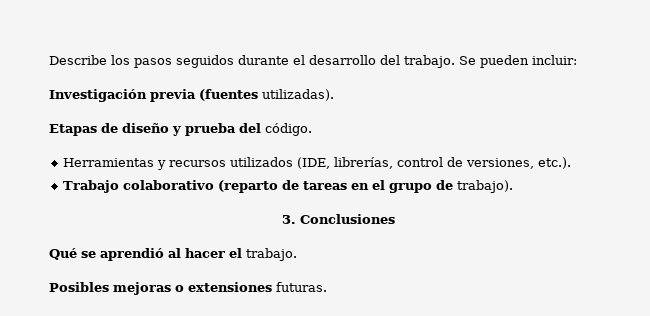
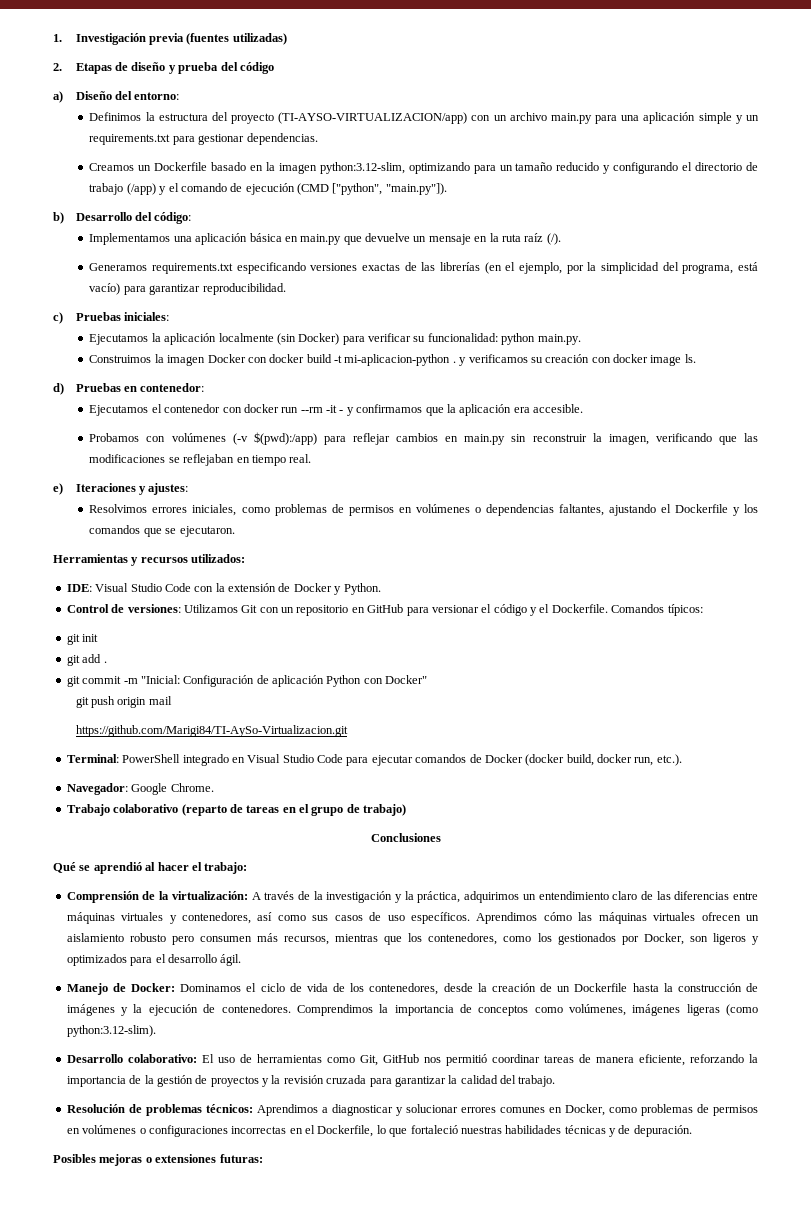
[49,55,577,68] Describe los pasos seguidos durante el desarrollo del trabajo. Se pueden incluir: // -> [53,34,62,42] 1.
[262,89,334,101] utilizadas). // -> [232,33,287,45] [53,63,62,71] utilizadas) // 2.
[265,123,312,136] [63,157,572,170] código. // Herramientas y recursos utilizados (IDE, librerías, control de versiones, etc.). -> [239,62,274,74] [53,91,180,103] [89,112,759,124] [89,133,318,145] [89,162,758,174] [89,183,447,195] [53,212,192,224] [89,233,561,245] [89,262,759,274] [89,283,286,295] [53,312,170,324] [89,333,581,345] [89,354,696,366] [53,383,205,395] [89,404,584,416] [89,432,759,445] [89,454,312,466] [53,483,189,495] [89,504,759,516] [89,525,235,537] [53,554,246,566] [66,583,381,595] [66,604,703,616] [66,634,99,645] [66,654,107,666] [66,675,428,687] [75,696,172,708] [75,725,348,737] [66,754,682,766] [66,783,214,795] código // a) Diseño del entorno: // Definimos la estructura del proyecto (TI-AYSO-VIRTUALIZACION/app) con un archivo main.py para una aplicación simple y un requirements.txt para gestionar dependencias. // Creamos un Dockerfile basado en la imagen python:3.12-slim, optimizando para un tamaño reducido y configurando el directorio de trabajo (/app) y el comando de ejecución (CMD ["python", "main.py"]). // b) Desarrollo del código: // Implementamos una aplicación básica en main.py que devuelve un mensaje en la ruta raíz (/). // Generamos requirements.txt especificando versiones exactas de las librerías (en el ejemplo, por la simplicidad del programa, está vacío) para garantizar reproducibilidad. // c) Pruebas iniciales: // Ejecutamos la aplicación localmente (sin Docker) para verificar su funcionalidad: python main.py. // Construimos la imagen Docker con docker build -t mi-aplicacion-python . y verificamos su creación con docker image ls. // d) Pruebas en contenedor: // Ejecutamos el contenedor con docker run --rm -it - y confirmamos que la aplicación era accesible. // Probamos con volúmenes (-v $(pwd):/app) para reflejar cambios en main.py sin reconstruir la imagen, verificando que las modificaciones se reflejaban en tiempo real. // e) Iteraciones y ajustes: // Resolvimos errores iniciales, como problemas de permisos en volúmenes o dependencias faltantes, ajustando el Dockerfile y los comandos que se ejecutaron. // Herramientas y recursos utilizados: // IDE: Visual Studio Code con la extensión de Docker y Python. // Control de versiones: Utilizamos Git con un repositorio en GitHub para versionar el código y el Dockerfile. Comandos típicos: // git init // git add . // git commit -m "Inicial: Configuración de aplicación Python con Docker" // git push origin mail // https://github.com/Marigi84/TI-AySo-Virtualizacion.git // Terminal: PowerShell integrado en Visual Studio Code para ejecutar comandos de Docker (docker build, docker run, etc.). // Navegador: Google Chrome.
[457,180,514,193] [282,215,296,224] trabajo). // 3. -> [363,804,407,816] trabajo) //
[246,248,297,261] trabajo. -> [204,862,248,874] [66,891,759,903] [66,912,759,924] [66,933,760,945] [66,954,242,966] [66,983,759,995] [66,1004,759,1016] [66,1025,156,1037] [66,1054,758,1066] [66,1075,556,1087] [66,1104,758,1116] [66,1125,692,1137] trabajo: // Comprensión de la virtualización: A través de la investigación y la práctica, adquirimos un entendimiento claro de las diferencias entre máquinas virtuales y contenedores, así como sus casos de uso específicos. Aprendimos cómo las máquinas virtuales ofrecen un aislamiento robusto pero consumen más recursos, mientras que los contenedores, como los gestionados por Docker, son ligeros y optimizados para el desarrollo ágil. // Manejo de Docker: Dominamos el ciclo de vida de los contenedores, desde la creación de un Dockerfile hasta la construcción de imágenes y la ejecución de contenedores. Comprendimos la importancia de conceptos como volúmenes, imágenes ligeras (como python:3.12-slim). // Desarrollo colaborativo: El uso de herramientas como Git, GitHub nos permitió coordinar tareas de manera eficiente, reforzando la importancia de la gestión de proyectos y la revisión cruzada para garantizar la calidad del trabajo. // Resolución de problemas técnicos: Aprendimos a diagnosticar y solucionar errores comunes en Docker, como problemas de permisos en volúmenes o configuraciones incorrectas en el Dockerfile, lo que fortaleció nuestras habilidades técnicas y de depuración.
[276,282,327,292] futuras. -> [219,1154,263,1163] futuras:

